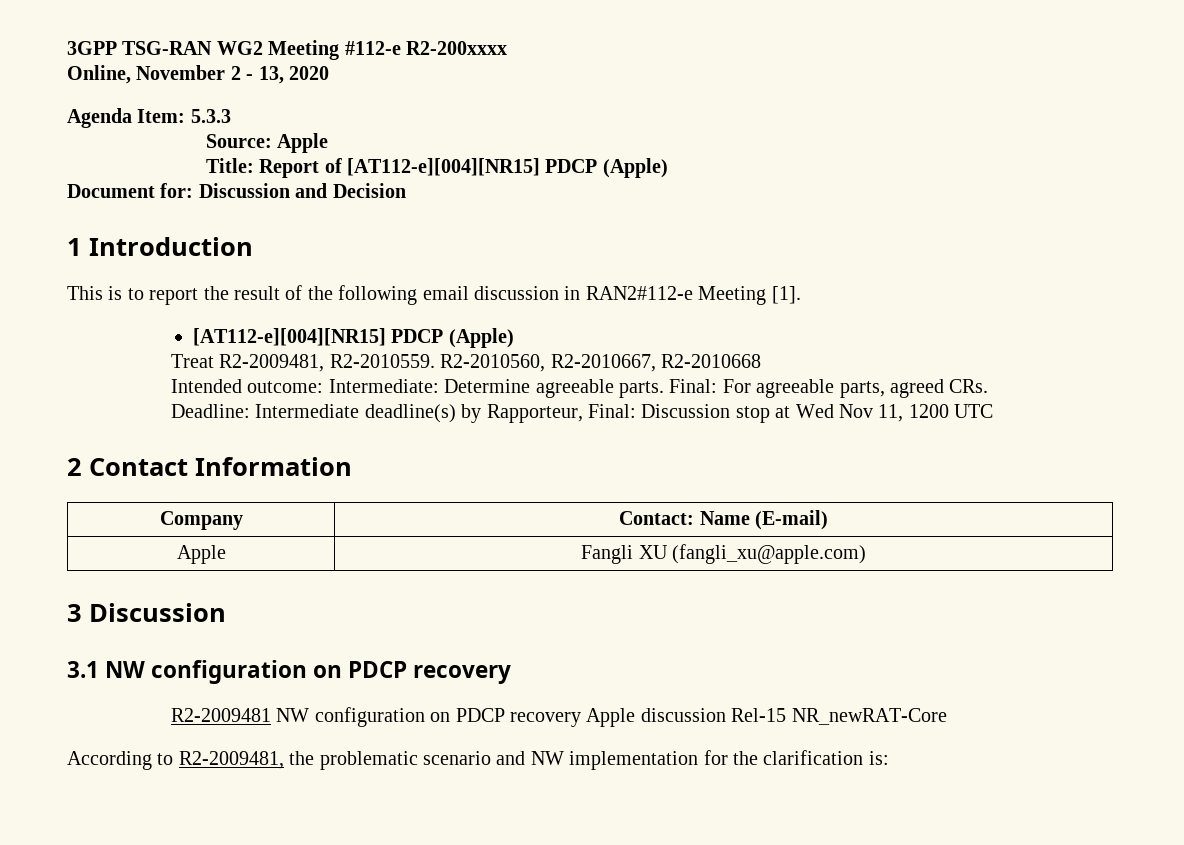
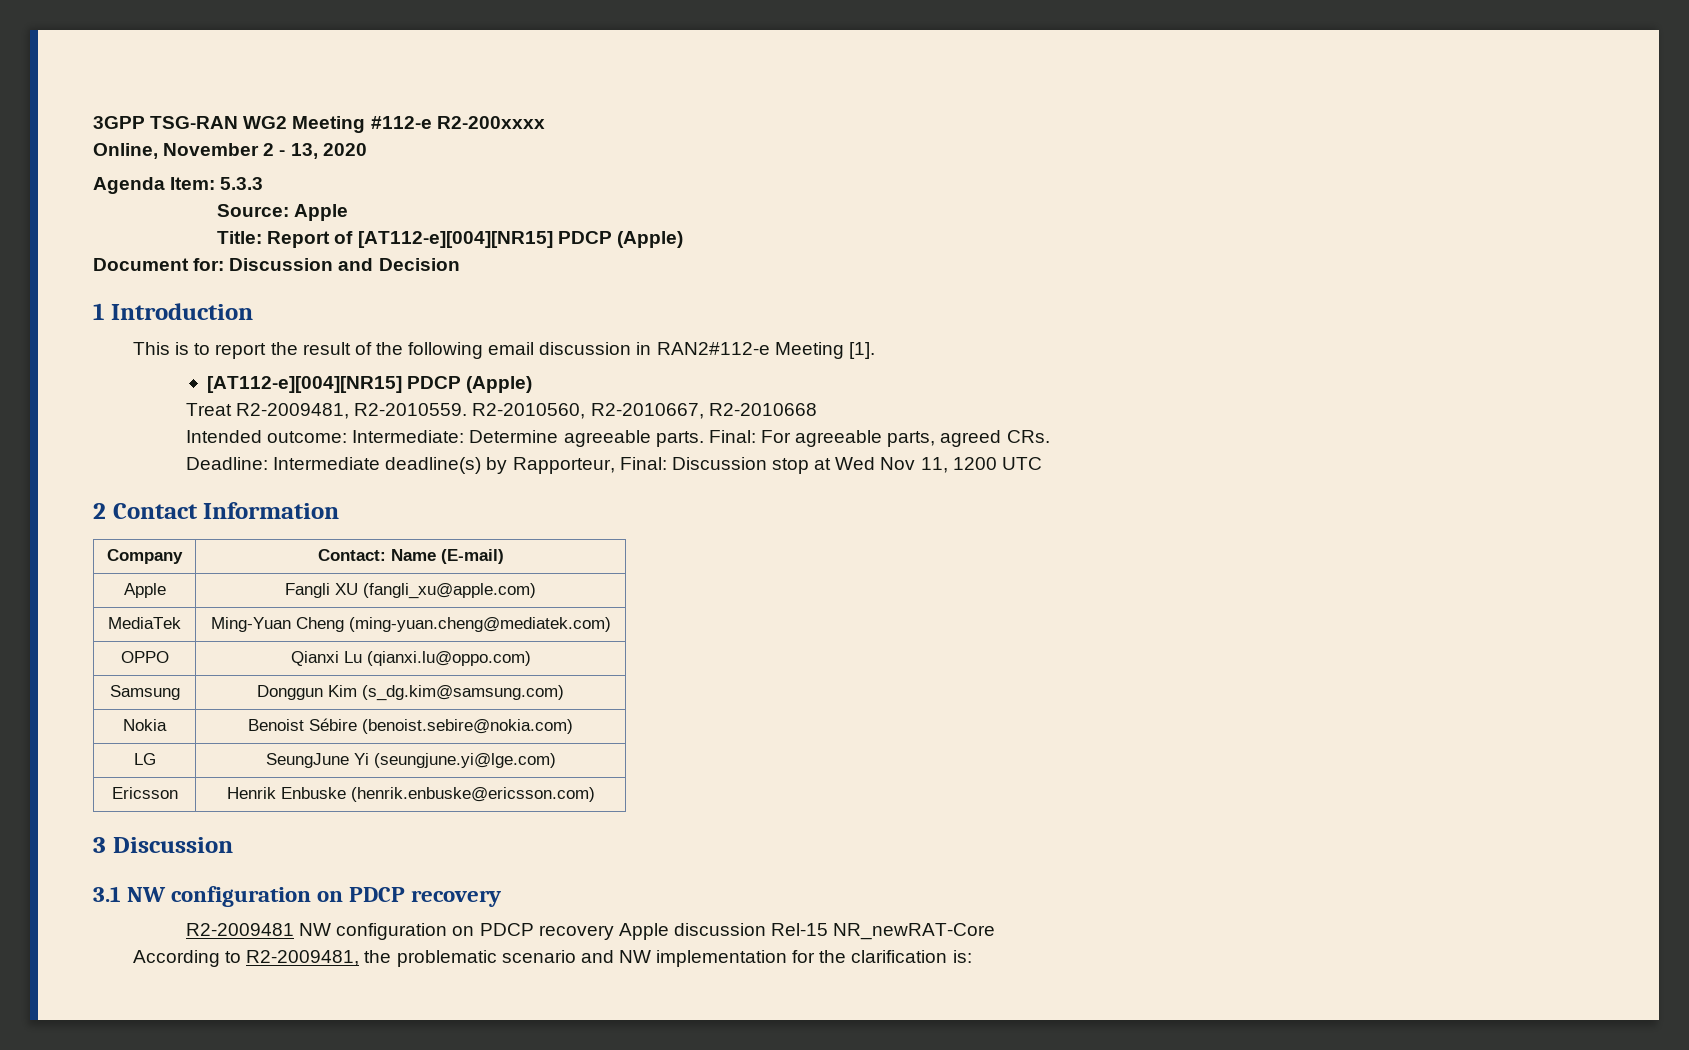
(866, 554) none -> [108,617,181,629] [210,617,611,632] [120,651,169,663] [290,651,531,666] [109,685,180,700] [257,685,564,701] [123,719,167,731] [248,718,573,734] [133,753,156,765] [265,753,556,768] [111,787,178,799] [226,787,595,802] // MediaTek | Ming-Yuan Cheng (ming-yuan.cheng@mediatek.com) // OPPO | Qianxi Lu (qianxi.lu@oppo.com) // Samsung | Donggun Kim (s_dg.kim@samsung.com) // Nokia | Benoist Sébire (benoist.sebire@nokia.com) // LG | SeungJune Yi (seungjune.yi@lge.com) // Ericsson | Henrik Enbuske (henrik.enbuske@ericsson.com)

